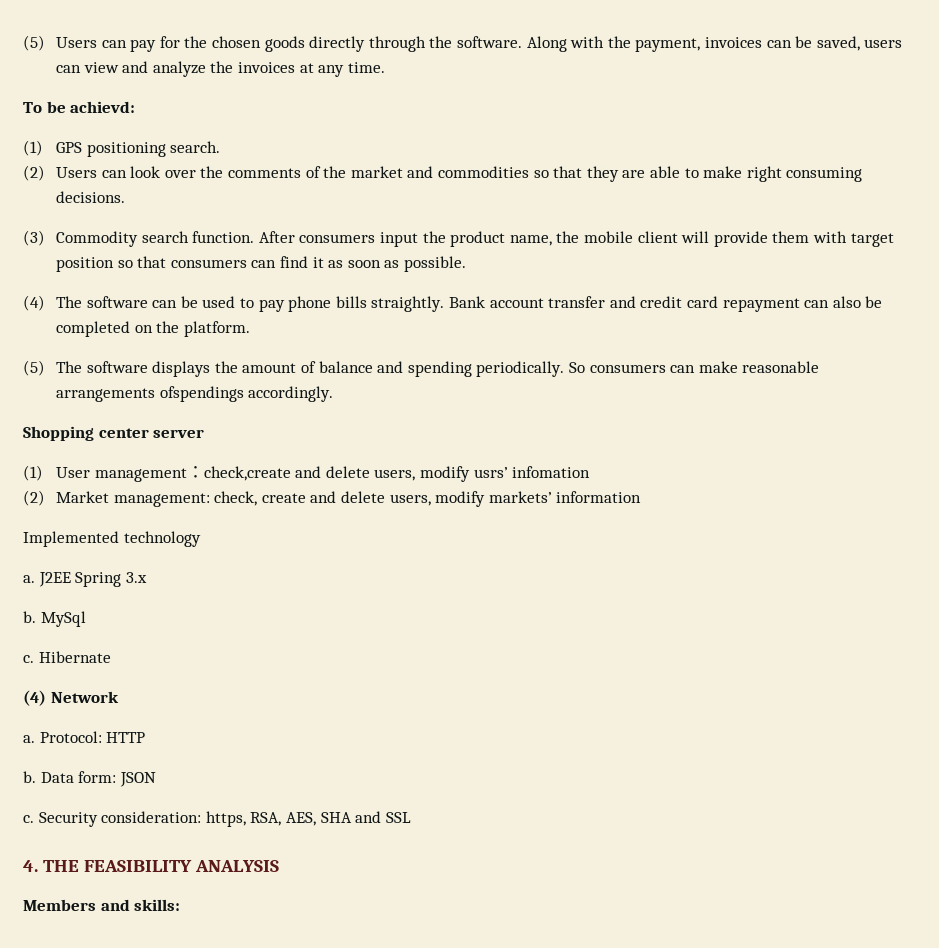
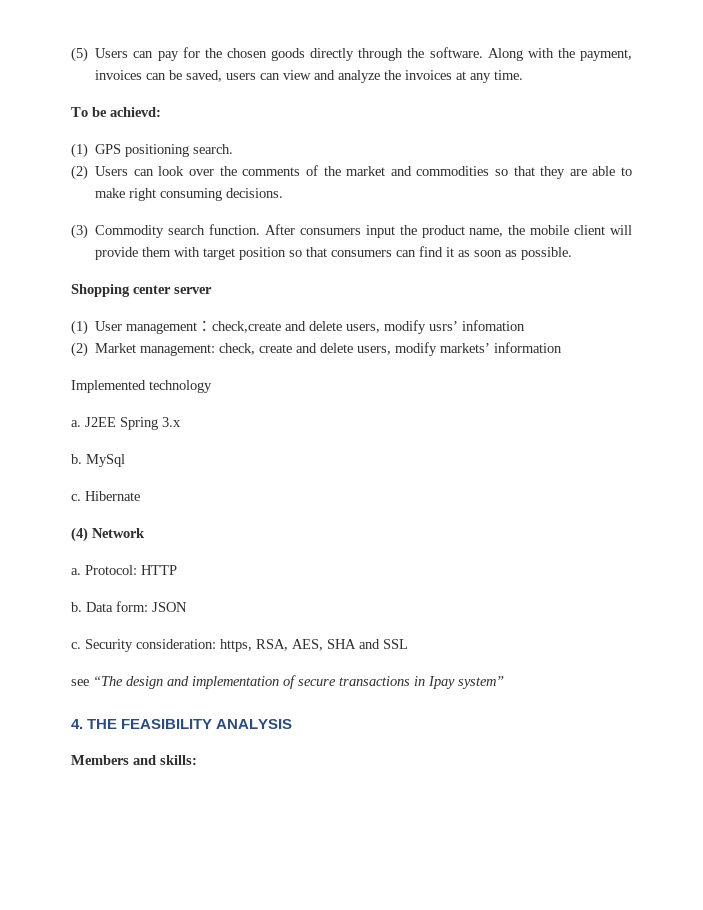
[23,295,883,312] [56,321,250,337] [23,360,820,377] [56,386,334,402] // (4) The software can be used to pay phone bills straightly. Bank account transfer and credit card repayment can also be completed on the platform. // (5) The software displays the amount of balance and spending periodically. So consumers can make reasonable arrangements ofspendings accordingly. -> (573, 253) none
(411, 817) none -> [71,675,504,689] // see “The design and implementation of secure transactions in Ipay system”

